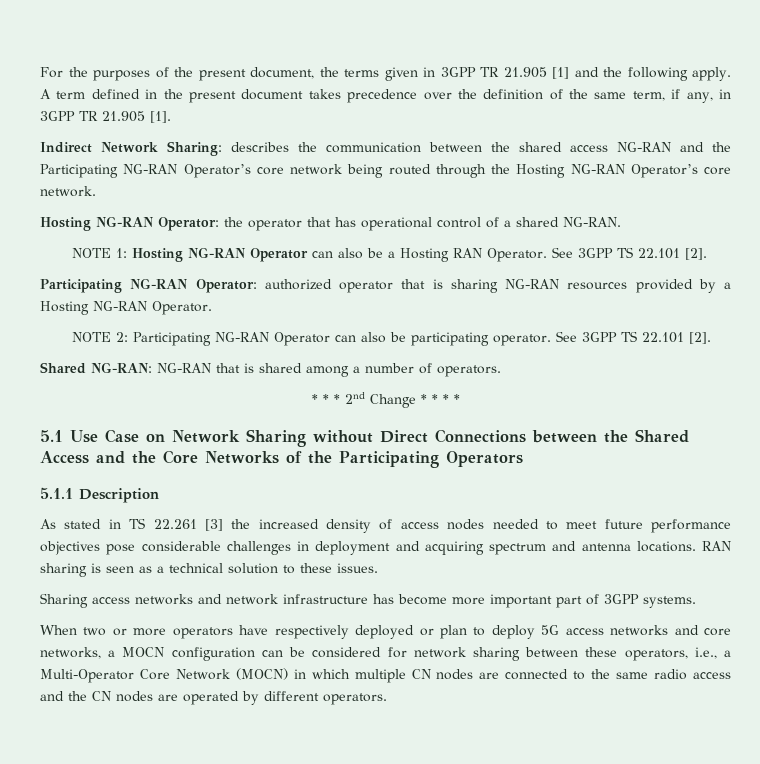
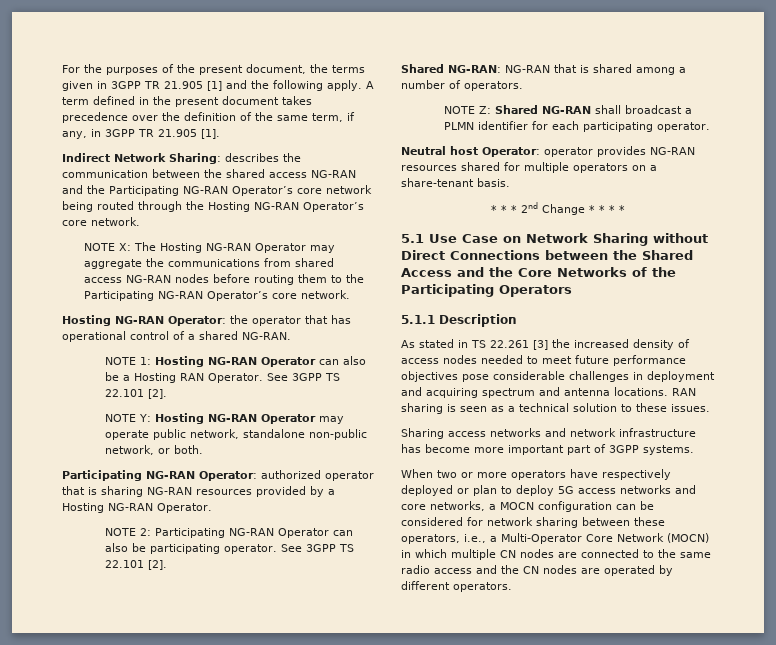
(96, 191) none -> [83,242,335,253] [83,258,334,269] [83,274,364,285] [83,290,350,301] // NOTE X: The Hosting NG-RAN Operator may aggregate the communications from shared access NG-RAN nodes before routing them to the Participating NG-RAN Operator’s core network.
(708, 254) none -> [105,413,345,424] [105,429,368,440] [105,445,204,455] // NOTE Y: Hosting NG-RAN Operator may operate public network, standalone non-public network, or both.
(501, 371) none -> [444,105,693,114] [444,121,711,132] [401,146,695,157] [401,162,657,173] [401,178,510,187] // NOTE Z: Shared NG-RAN shall broadcast a PLMN identifier for each participating operator. // Neutral host Operator: operator provides NG-RAN resources shared for multiple operators on a share-tenant basis.

